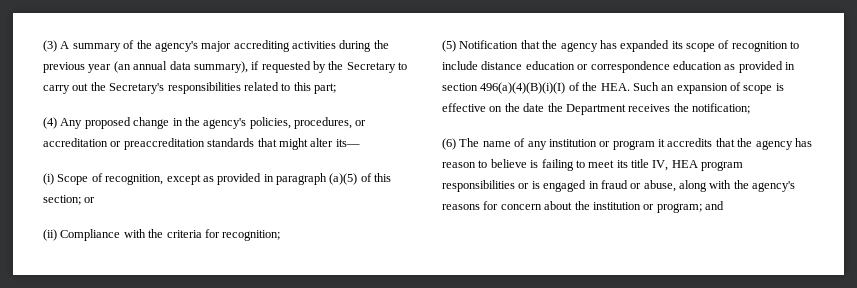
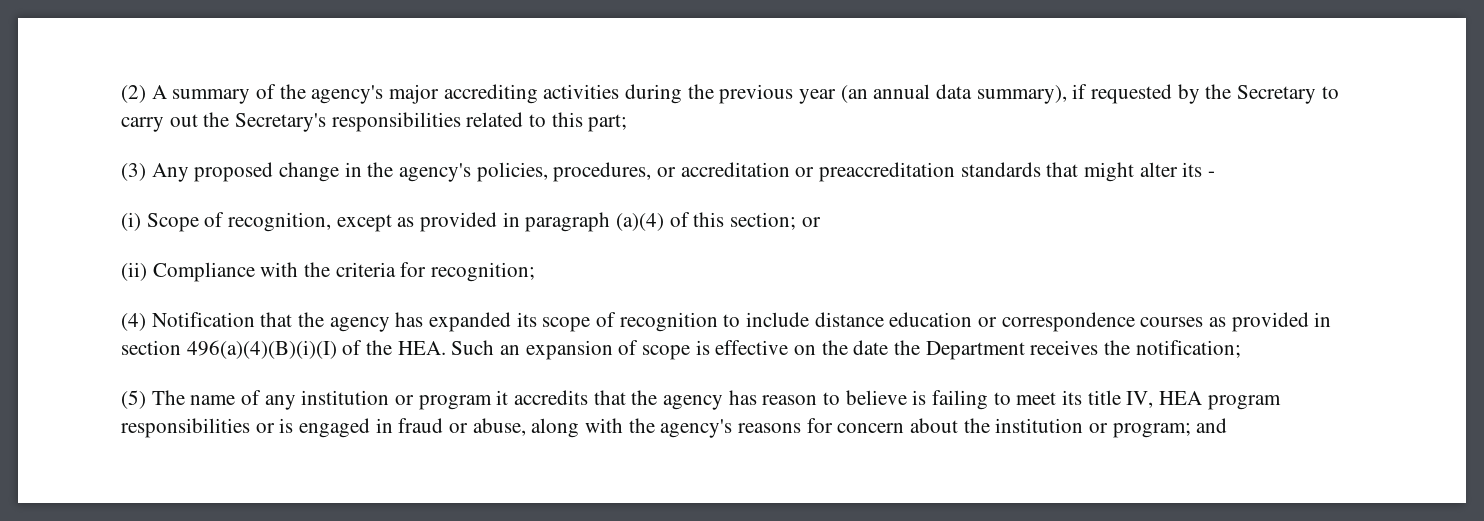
[43,40,57,52] (3) -> [121,85,146,103] (2)
[43,117,57,129] (4) -> [121,163,146,181] (3)
[335,139,360,147] its— -> [1182,162,1216,177] its -
[329,173,358,185] (a)(5) -> [616,213,665,231] (a)(4)
[442,40,456,52] (5) -> [121,313,146,331] (4)
[672,61,722,70] education -> [1140,317,1204,327] courses
[442,138,456,150] (6) -> [121,390,146,409] (5)

